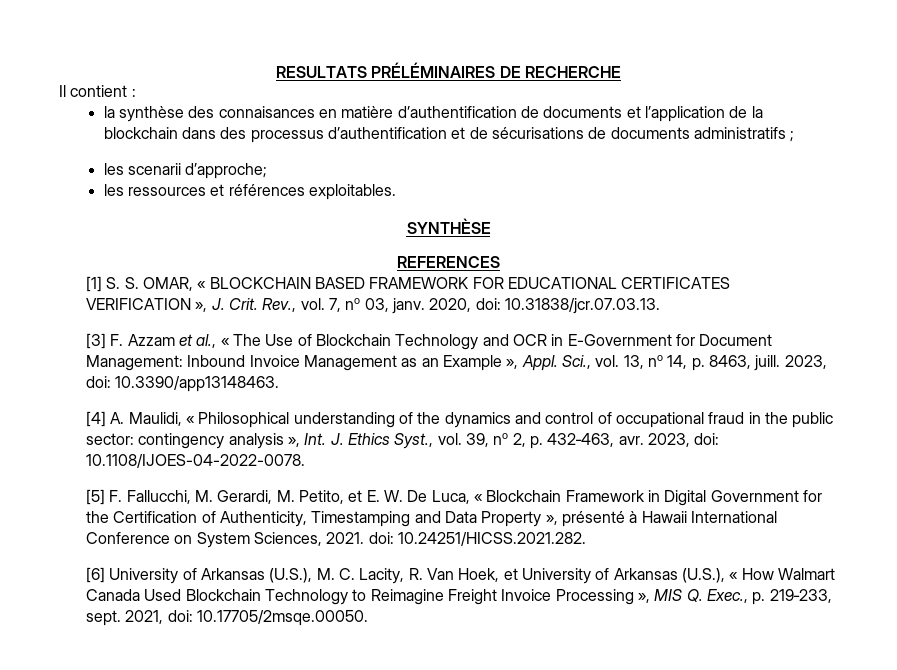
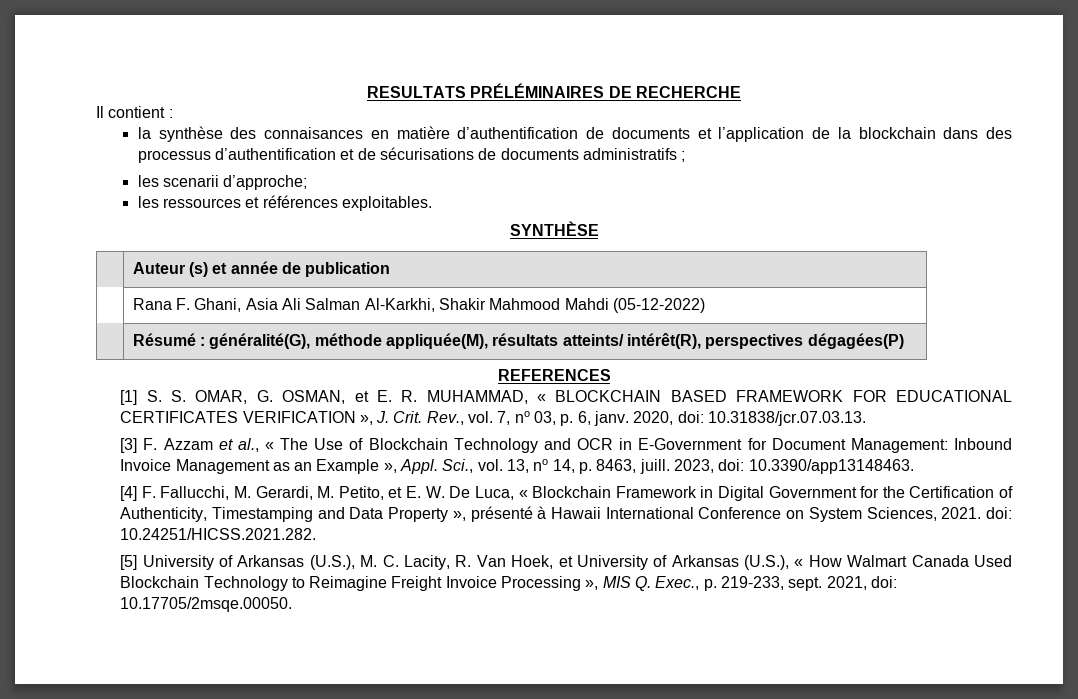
(491, 226) none -> [132,261,391,277] [132,298,705,313] [132,333,904,349] // | Auteur (s) et année de publication // | Rana F. Ghani, Asia Ali Salman Al-Karkhi, Shakir Mahmood Mahdi (05-12-2022) // | Résumé : généralité(G), méthode appliquée(M), résultats atteints/ intérêt(R), perspectives dégagées(P)
(194, 284) none -> [256,390,528,404] G. OSMAN, et E. R. MUHAMMAD,
(389, 305) none -> [560,411,591,426] p. 6,
[110,412,834,428] [86,433,720,449] [86,454,306,468] [86,489,106,505] A. Maulidi, « Philosophical understanding of the dynamics and control of occupational fraud in the public sector: contingency analysis », Int. J. Ethics Syst., vol. 39, no 2, p. 432‑463, avr. 2023, doi: 10.1108/IJOES-04-2022-0078. // [5] -> (138, 493) none
[86,567,106,583] [6] -> [120,555,138,570] [5]

